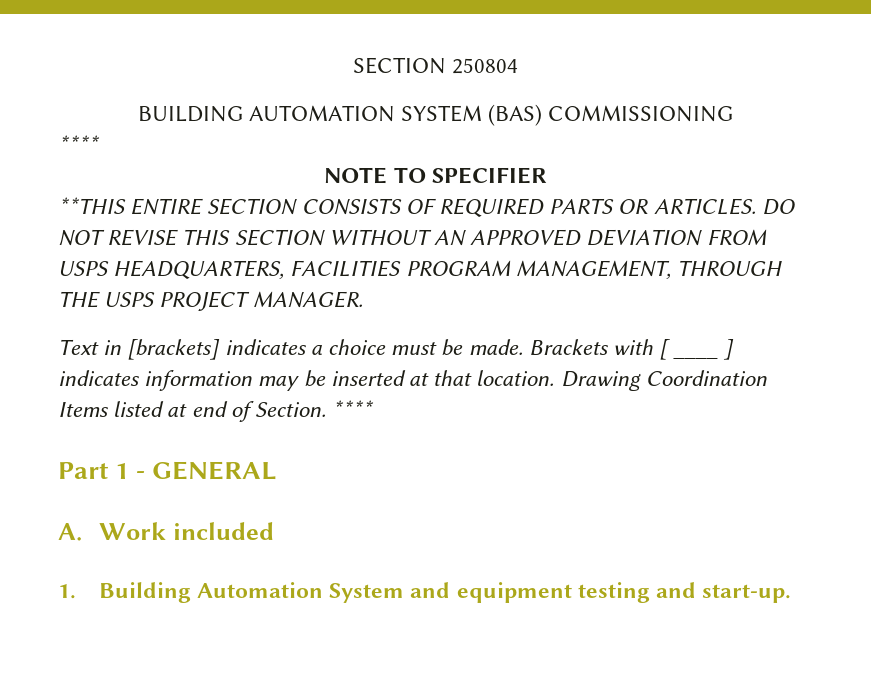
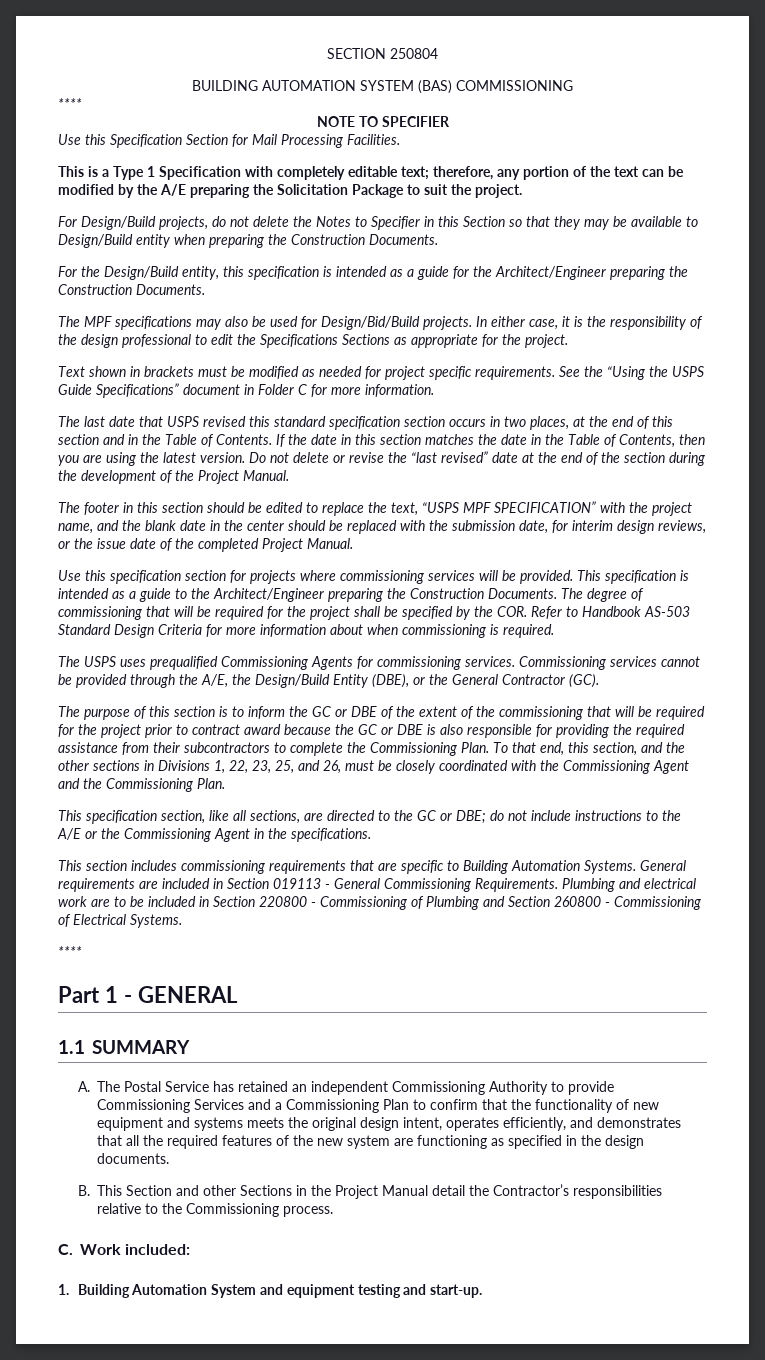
[58,197,795,217] [58,229,767,246] [58,260,783,279] [58,291,363,311] [58,339,734,360] [58,370,767,391] [58,401,327,422] **THIS ENTIRE SECTION CONSISTS OF REQUIRED PARTS OR ARTICLES. DO NOT REVISE THIS SECTION WITHOUT AN APPROVED DEVIATION FROM USPS HEADQUARTERS, FACILITIES PROGRAM MANAGEMENT, THROUGH THE USPS PROJECT MANAGER. // Text in [brackets] indicates a choice must be made. Brackets with [ ____ ] indicates information may be inserted at that location. Drawing Coordination Items listed at end of Section. -> [58,134,400,148] [58,166,684,180] [58,184,522,198] [58,216,698,230] [58,234,438,248] [58,266,688,280] [58,284,205,295] [58,316,703,330] [58,334,568,348] [58,366,704,380] [58,383,434,398] [58,416,673,430] [58,434,705,448] [58,451,705,466] [58,470,289,484] [58,501,692,516] [58,520,706,534] [58,538,353,552] [58,570,689,584] [58,588,644,602] [58,606,690,620] [58,624,554,638] [58,656,700,670] [58,674,599,688] [58,706,705,720] [58,724,685,738] [58,742,685,756] [58,760,689,774] [58,778,225,792] [58,810,681,824] [57,828,371,842] [58,860,686,874] [58,878,696,892] [58,896,701,910] [58,914,182,928] Use this Specification Section for Mail Processing Facilities. // This is a Type 1 Specification with completely editable text; therefore, any portion of the text can be modified by the A/E preparing the Solicitation Package to suit the project. // For Design/Build projects, do not delete the Notes to Specifier in this Section so that they may be available to Design/Build entity when preparing the Construction Documents. // For the Design/Build entity, this specification is intended as a guide for the Architect/Engineer preparing the Construction Documents. // The MPF specifications may also be used for Design/Bid/Build projects. In either case, it is the responsibility of the design professional to edit the Specifications Sections as appropriate for the project. // Text shown in brackets must be modified as needed for project specific requirements. See the “Using the USPS Guide Specifications” document in Folder C for more information. // The last date that USPS revised this standard specification section occurs in two places, at the end of this section and in the Table of Contents. If the date in this section matches the date in the Table of Contents, then you are using the latest version. Do not delete or revise the “last revised” date at the end of the section during the development of the Project Manual. // The footer in this section should be edited to replace the text, “USPS MPF SPECIFICATION” with the project name, and the blank date in the center should be replaced with the submission date, for interim design reviews, or the issue date of the completed Project Manual. // Use this specification section for projects where commissioning services will be provided. This specification is intended as a guide to the Architect/Engineer preparing the Construction Documents. The degree of commissioning that will be required for the project shall be specified by the COR. Refer to Handbook AS-503 Standard Design Criteria for more information about when commissioning is required. // The USPS uses prequalified Commissioning Agents for commissioning services. Commissioning services cannot be provided through the A/E, the Design/Build Entity (DBE), or the General Contractor (GC). // The purpose of this section is to inform the GC or DBE of the extent of the commissioning that will be required for the project prior to contract award because the GC or DBE is also responsible for providing the required assistance from their subcontractors to complete the Commissioning Plan. To that end, this section, and the other sections in Divisions 1, 22, 23, 25, and 26, must be closely coordinated with the Commissioning Agent and the Commissioning Plan. // This specification section, like all sections, are directed to the GC or DBE; do not include instructions to the A/E or the Commissioning Agent in the specifications. // This section includes commissioning requirements that are specific to Building Automation Systems. General requirements are included in Section 019113 - General Commissioning Requirements. Plumbing and electrical work are to be included in Section 220800 - Commissioning of Plumbing and Section 260800 - Commissioning of Electrical Systems. //
[58,522,274,541] A. Work included -> [58,1040,190,1054] [77,1081,615,1095] [97,1099,660,1113] [97,1117,682,1131] [97,1135,645,1149] [97,1153,170,1164] [77,1184,663,1199] [97,1203,334,1217] [58,1244,191,1255] 1.1 SUMMARY // A. The Postal Service has retained an independent Commissioning Authority to provide Commissioning Services and a Commissioning Plan to confirm that the functionality of new equipment and systems meets the original design intent, operates efficiently, and demonstrates that all the required features of the new system are functioning as specified in the design documents. // B. This Section and other Sections in the Project Manual detail the Contractor’s responsibilities relative to the Commissioning process. // C. Work included:

